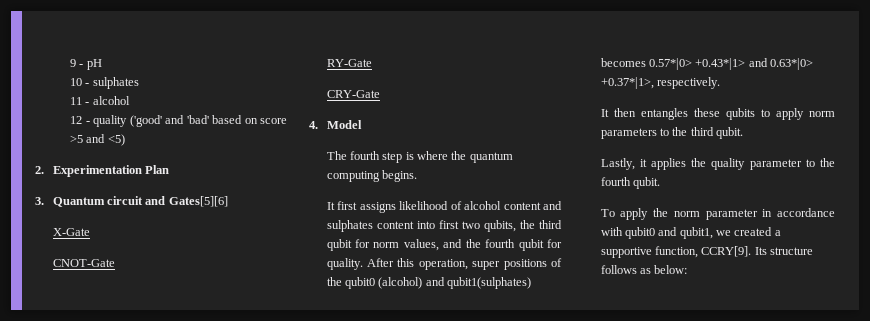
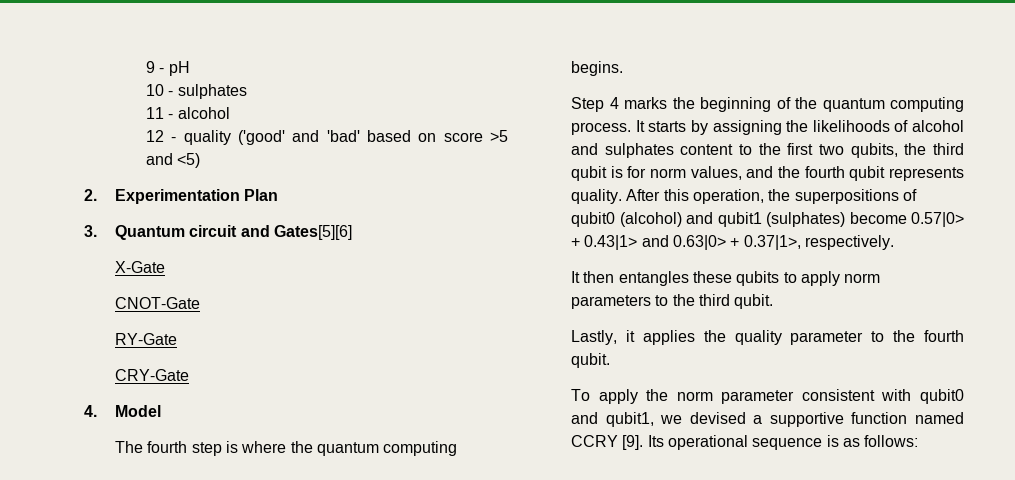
[326,201,449,213] It first assigns likelihood -> [571,97,964,112] [571,120,890,135] Step 4 marks the beginning of the quantum computing process. It starts by assigning the likelihoods
[503,202,541,210] content -> (964, 126) none
[416,221,435,229] into -> [739,143,781,155] to the
(352, 245) none -> [610,166,623,178] is
[547,239,562,248] for -> [889,167,964,181] represents
[472,258,562,270] [326,277,532,289] [600,58,814,70] [600,77,654,89] super positions of the qubit0 (alcohol) and qubit1(sulphates) becomes 0.57*|0> +0.43*|1> and 0.63*|0> +0.37*|1>, -> [768,189,918,204] [571,212,964,227] [571,235,801,250] the superpositions of qubit0 (alcohol) and qubit1 (sulphates) become 0.57|0> + 0.43|1> and 0.63|0> + 0.37|1>,
[762,208,835,217] in accordance -> [801,389,875,401] consistent
[734,227,773,236] created -> [689,412,746,424] devised
[654,246,814,258] [600,265,688,274] function, CCRY[9]. Its structure follows as below: -> [851,412,964,424] [571,435,919,450] function named CCRY [9]. Its operational sequence is as follows:

